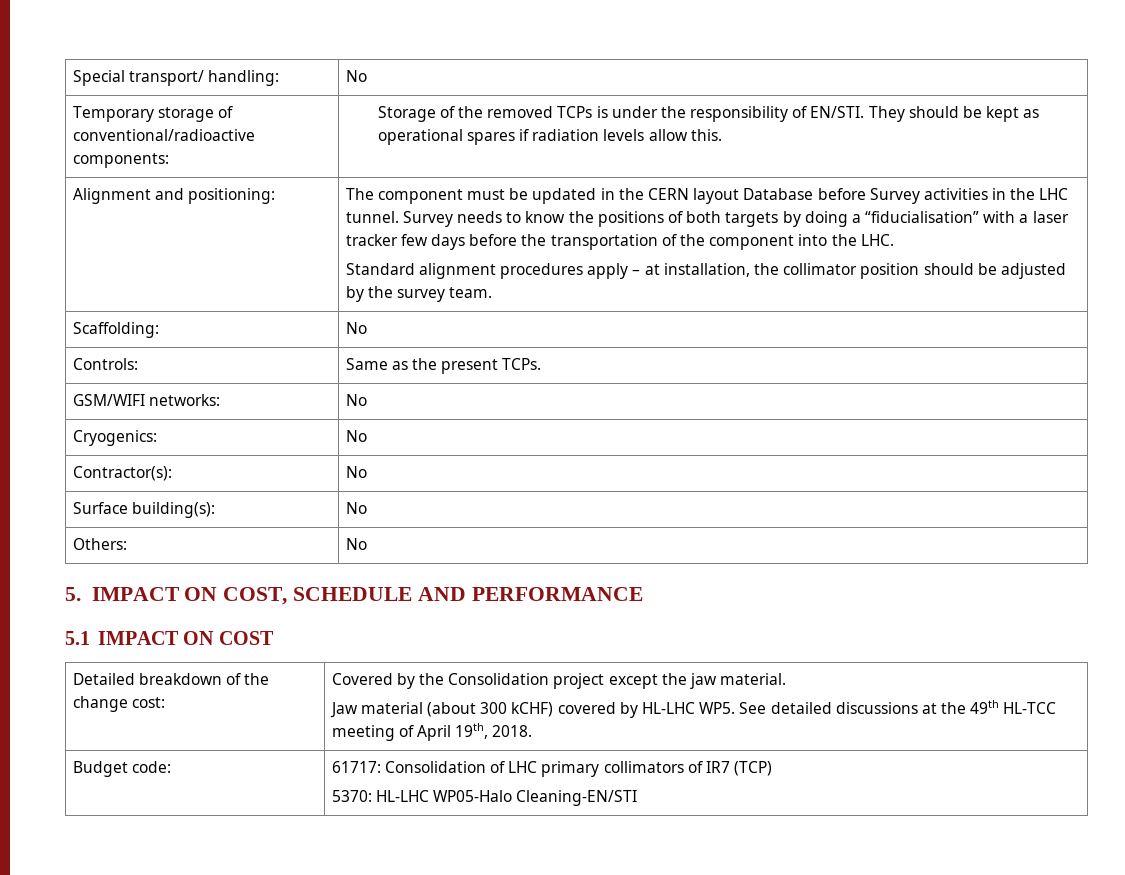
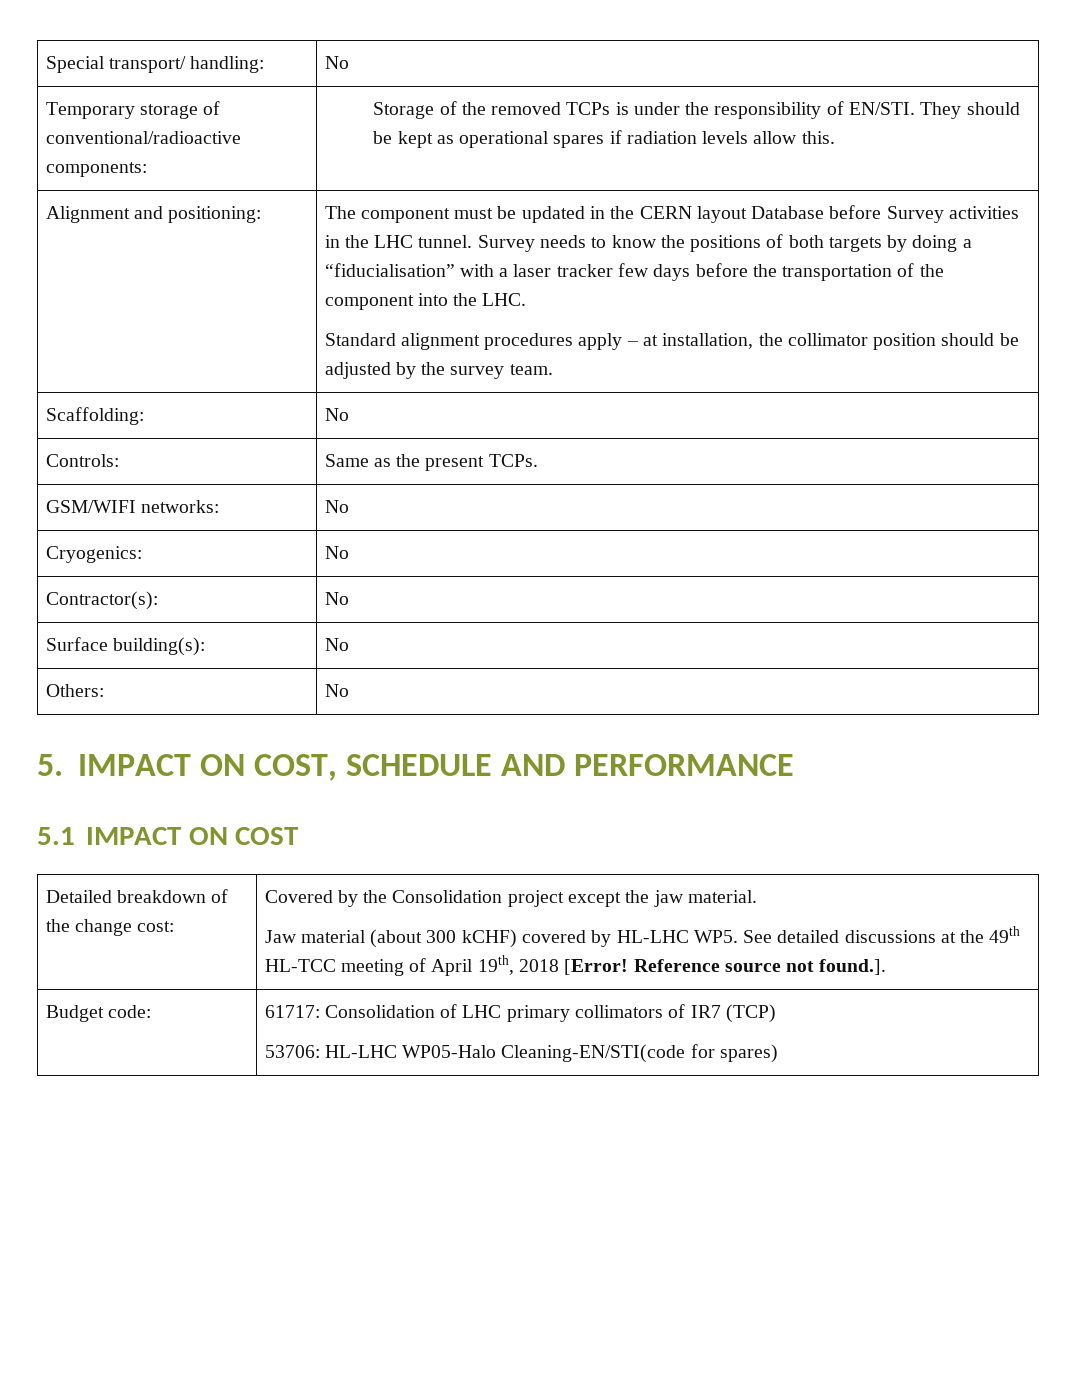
[492,725,533,737] 2018. -> [518,959,887,975] 2018 [Error! Reference source not found.].
[331,790,372,802] 5370: -> [264,1045,320,1058] 53706:
[516,790,638,806] Cleaning-EN/STI -> [501,1044,778,1063] Cleaning-EN/STI(code for spares)

